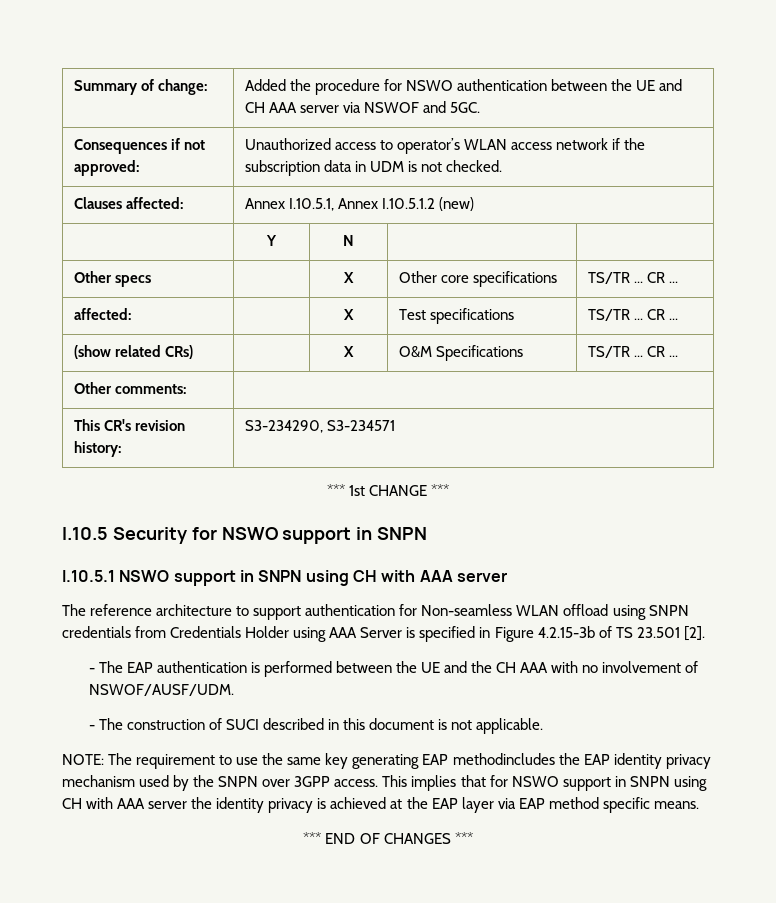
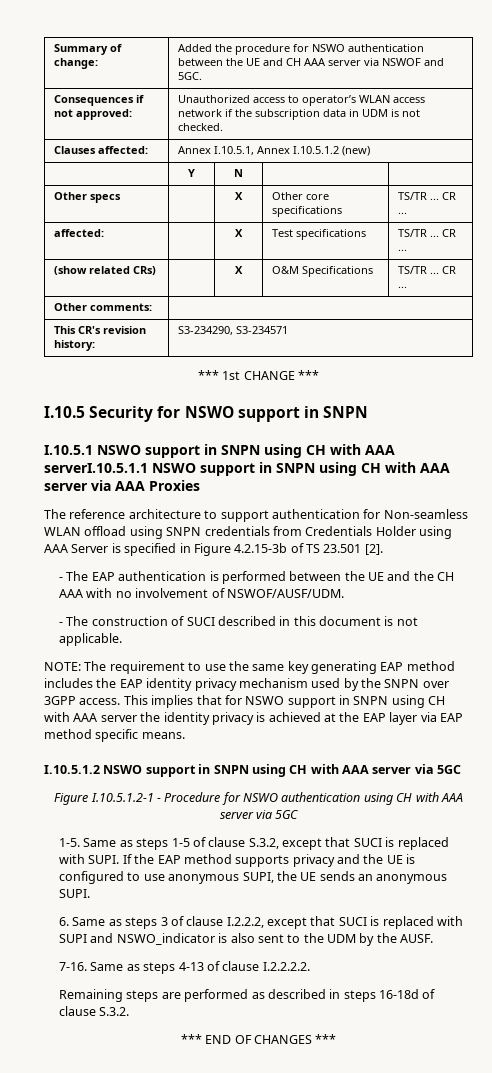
[456,572,507,582] server -> [44,462,450,476] [44,480,200,491] serverI.10.5.1.1 NSWO support in SNPN using CH with AAA server via AAA Proxies
[452,753,555,765] methodincludes -> [406,661,455,671] [44,678,93,688] method includes
(699, 805) none -> [44,764,462,777] [54,792,463,805] [219,810,299,819] [59,837,449,850] [59,854,416,867] [59,871,448,884] [59,889,91,898] [59,916,463,929] [59,933,434,946] [59,961,310,974] [59,989,436,1002] [59,1006,130,1016] // I.10.5.1.2 NSWO support in SNPN using CH with AAA server via 5GC // Figure I.10.5.1.2-1 - Procedure for NSWO authentication using CH with AAA server via 5GC // 1-5. Same as steps 1-5 of clause S.3.2, except that SUCI is replaced with SUPI. If the EAP method supports privacy and the UE is configured to use anonymous SUPI, the UE sends an anonymous SUPI. // 6. Same as steps 3 of clause I.2.2.2, except that SUCI is replaced with SUPI and NSWO_indicator is also sent to the UDM by the AUSF. // 7-16. Same as steps 4-13 of clause I.2.2.2.2. // Remaining steps are performed as described in steps 16-18d of clause S.3.2.

